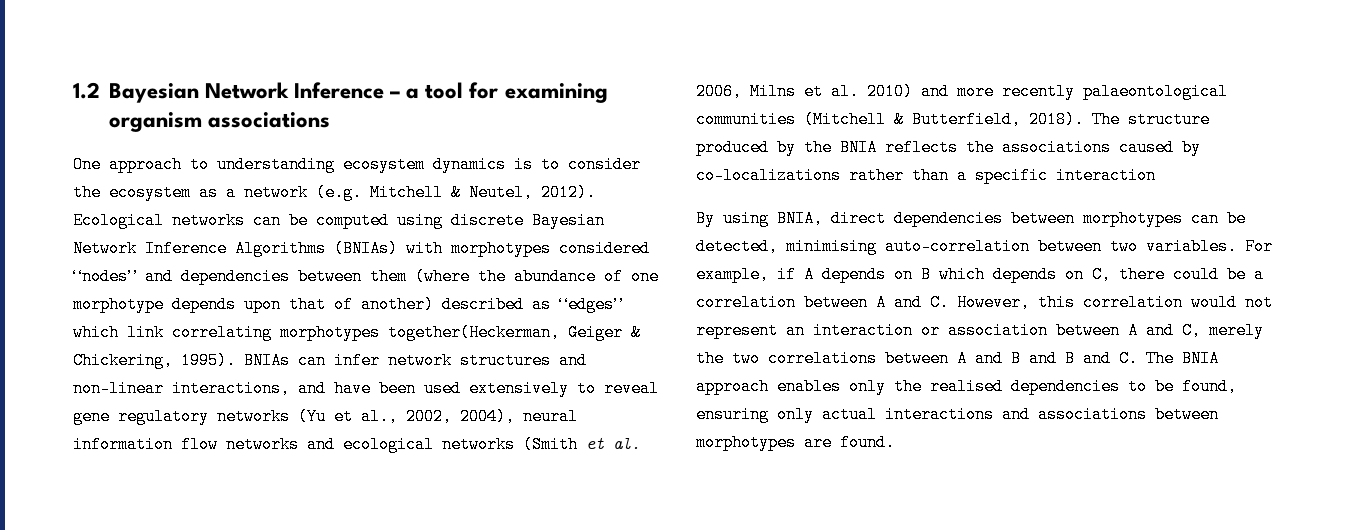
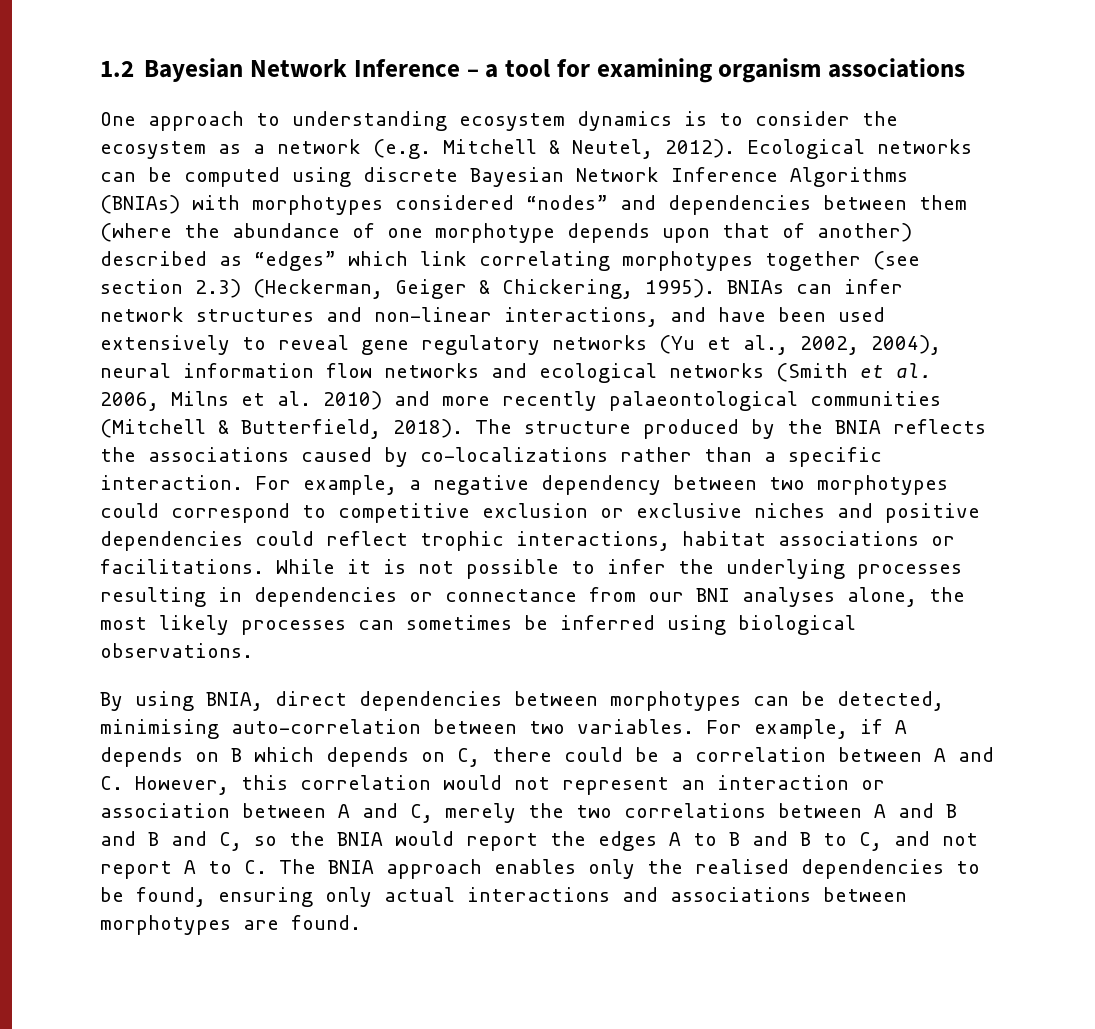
[388,324,560,341] together(Heckerman, -> [765,251,920,271] [100,279,383,299] together (see section 2.3) (Heckerman,
[1056,167,1156,184] interaction -> [100,475,948,495] [100,503,980,523] [100,531,955,551] [100,559,962,579] [100,587,965,607] [100,615,856,635] [100,643,253,658] interaction. For example, a negative dependency between two morphotypes could correspond to competitive exclusion or exclusive niches and positive dependencies could reflect trophic interactions, habitat associations or facilitations. While it is not possible to infer the underlying processes resulting in dependencies or connectance from our BNI analyses alone, the most likely processes can sometimes be inferred using biological observations.
(1111, 358) none -> [219,831,978,851] [100,860,232,879] C, so the BNIA would report the edges A to B and B to C, and not report A to

